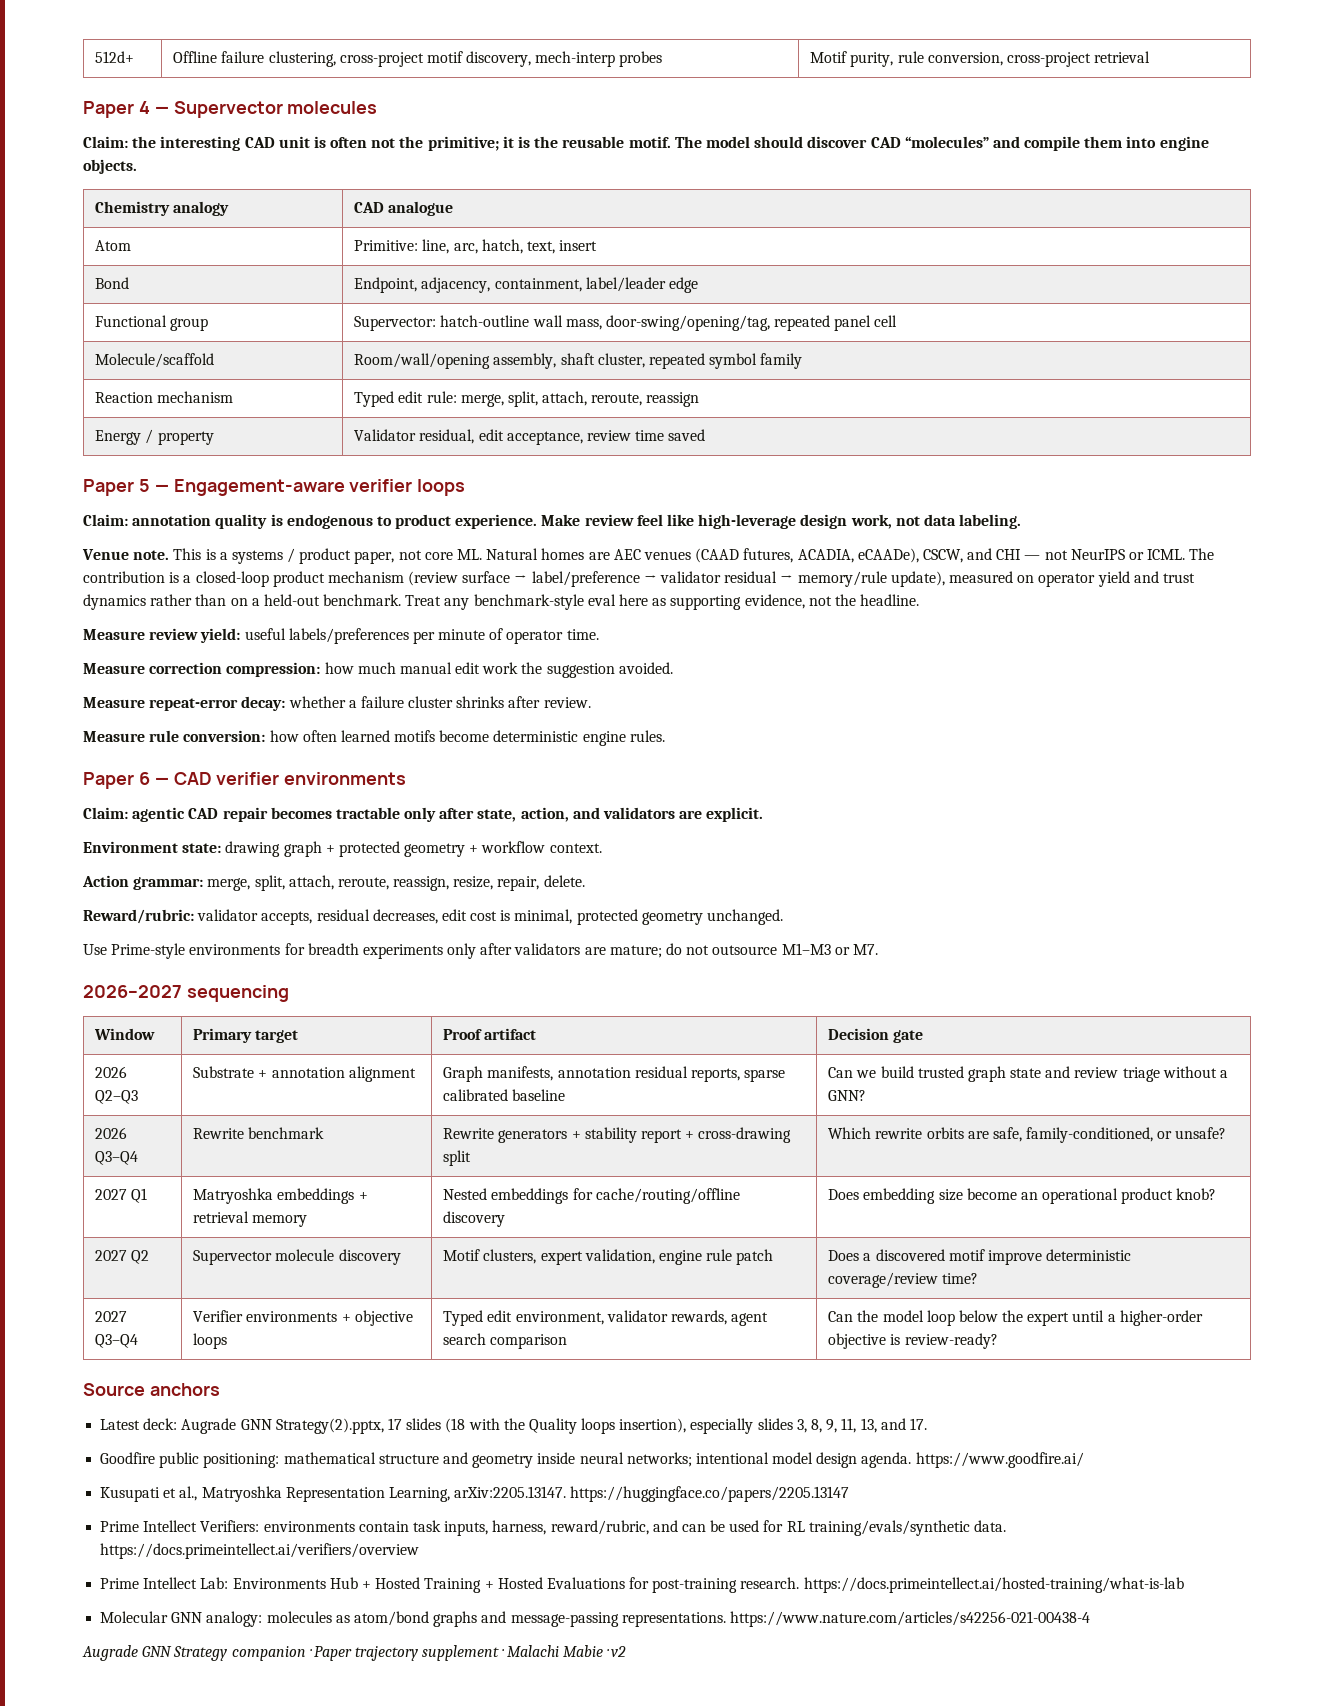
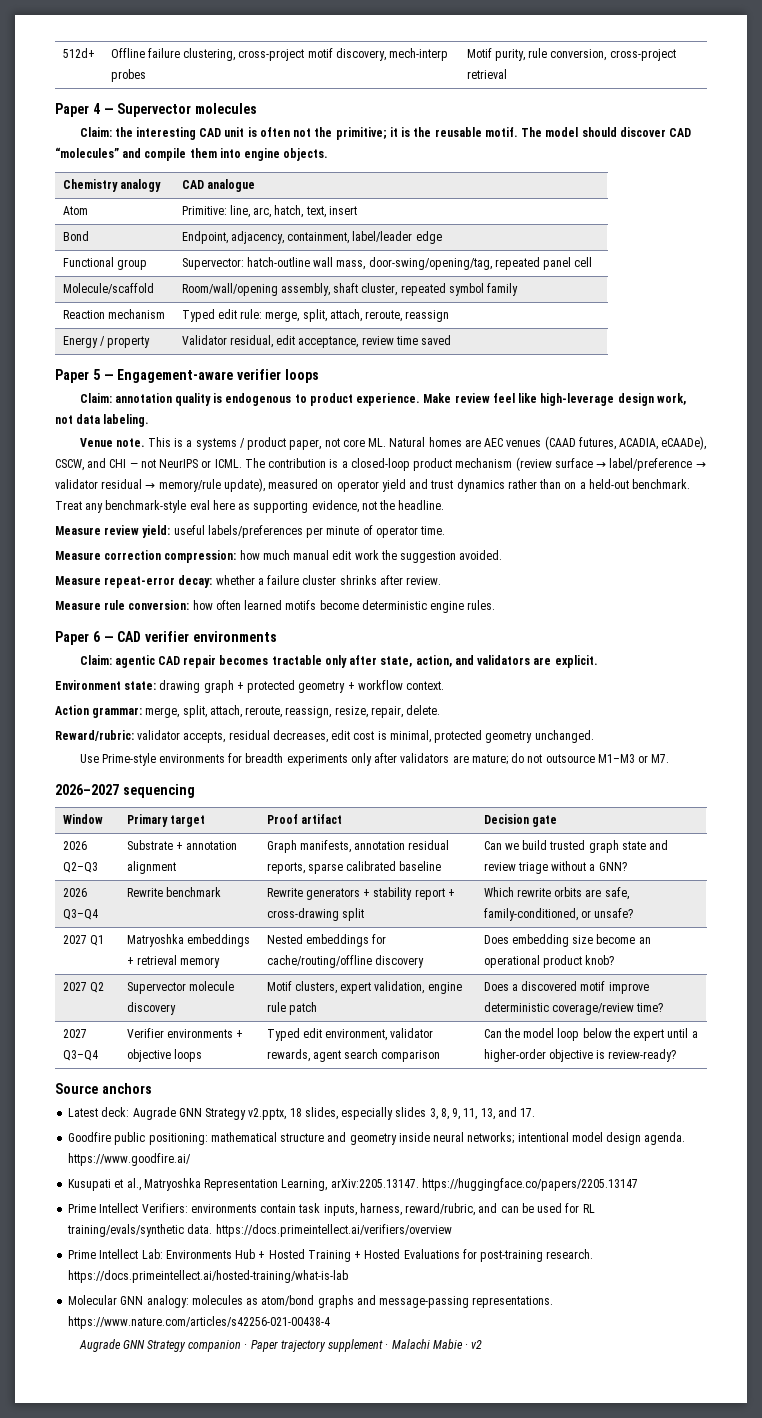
[275,1418,687,1434] Strategy(2).pptx, 17 slides (18 with the Quality loops insertion), -> [205,1107,338,1120] Strategy v2.pptx, 18 slides,

